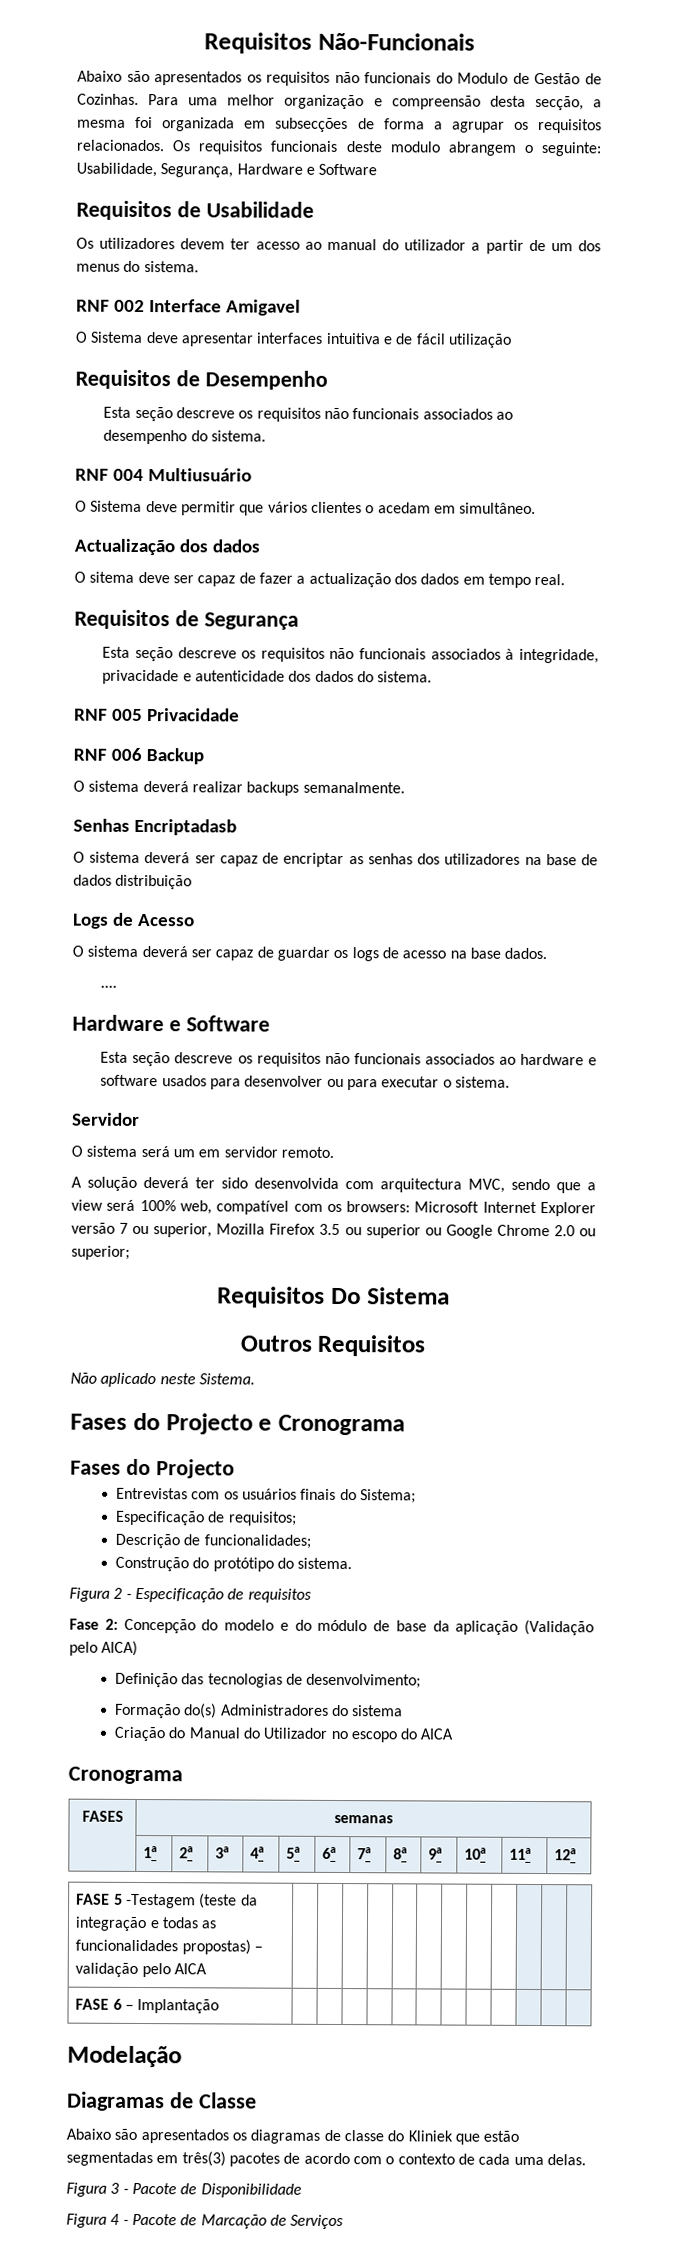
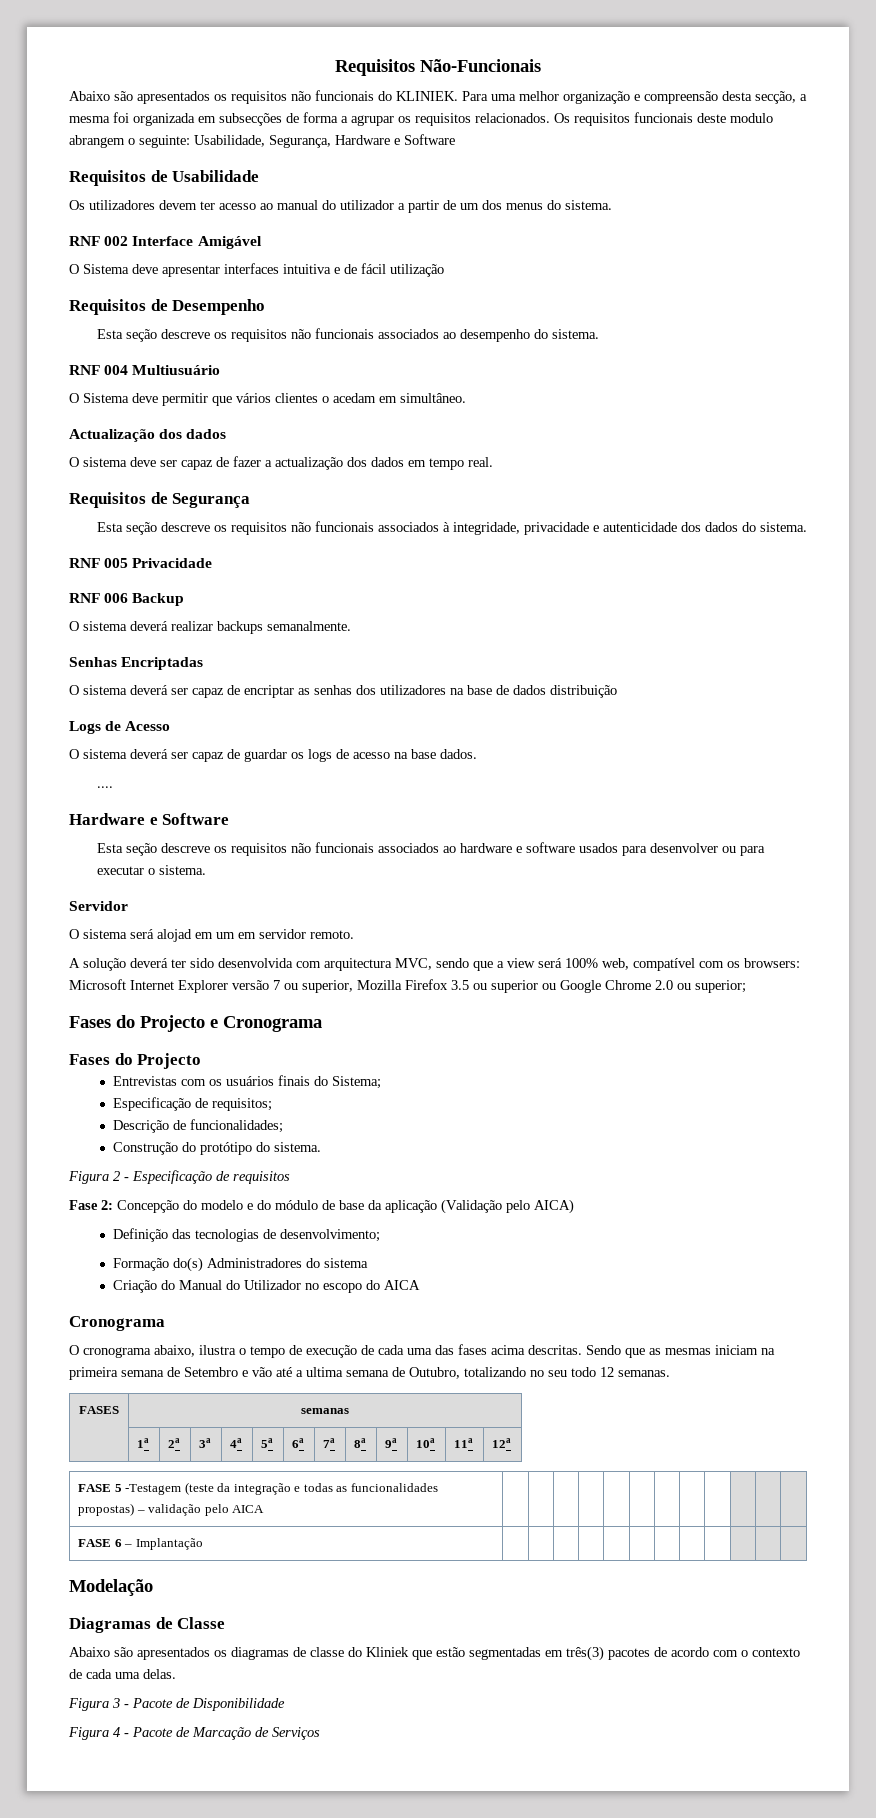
[457,72,603,85] [77,93,139,105] Modulo de Gestão de Cozinhas. -> [396,91,458,101] KLINIEK.
[225,299,301,316] Amigavel -> [197,236,262,249] Amigável
[89,571,135,583] sitema -> [83,457,127,467] sistema
[133,818,237,836] Encriptadasb -> [121,657,204,670] Encriptadas
(170, 1151) none -> [157,929,213,942] alojad em
[217,1286,450,1308] [239,1334,426,1357] [70,1372,255,1388] // Requisitos Do Sistema // Outros Requisitos // Não aplicado neste Sistema. -> (746, 986) none
(183, 1775) none -> [69,1344,775,1358] [69,1367,670,1380] // O cronograma abaixo, ilustra o tempo de execução de cada uma das fases acima descritas. Sendo que as mesmas iniciam na primeira semana de Setembro e vão até a ultima semana de Outubro, totalizando no seu todo 12 semanas.

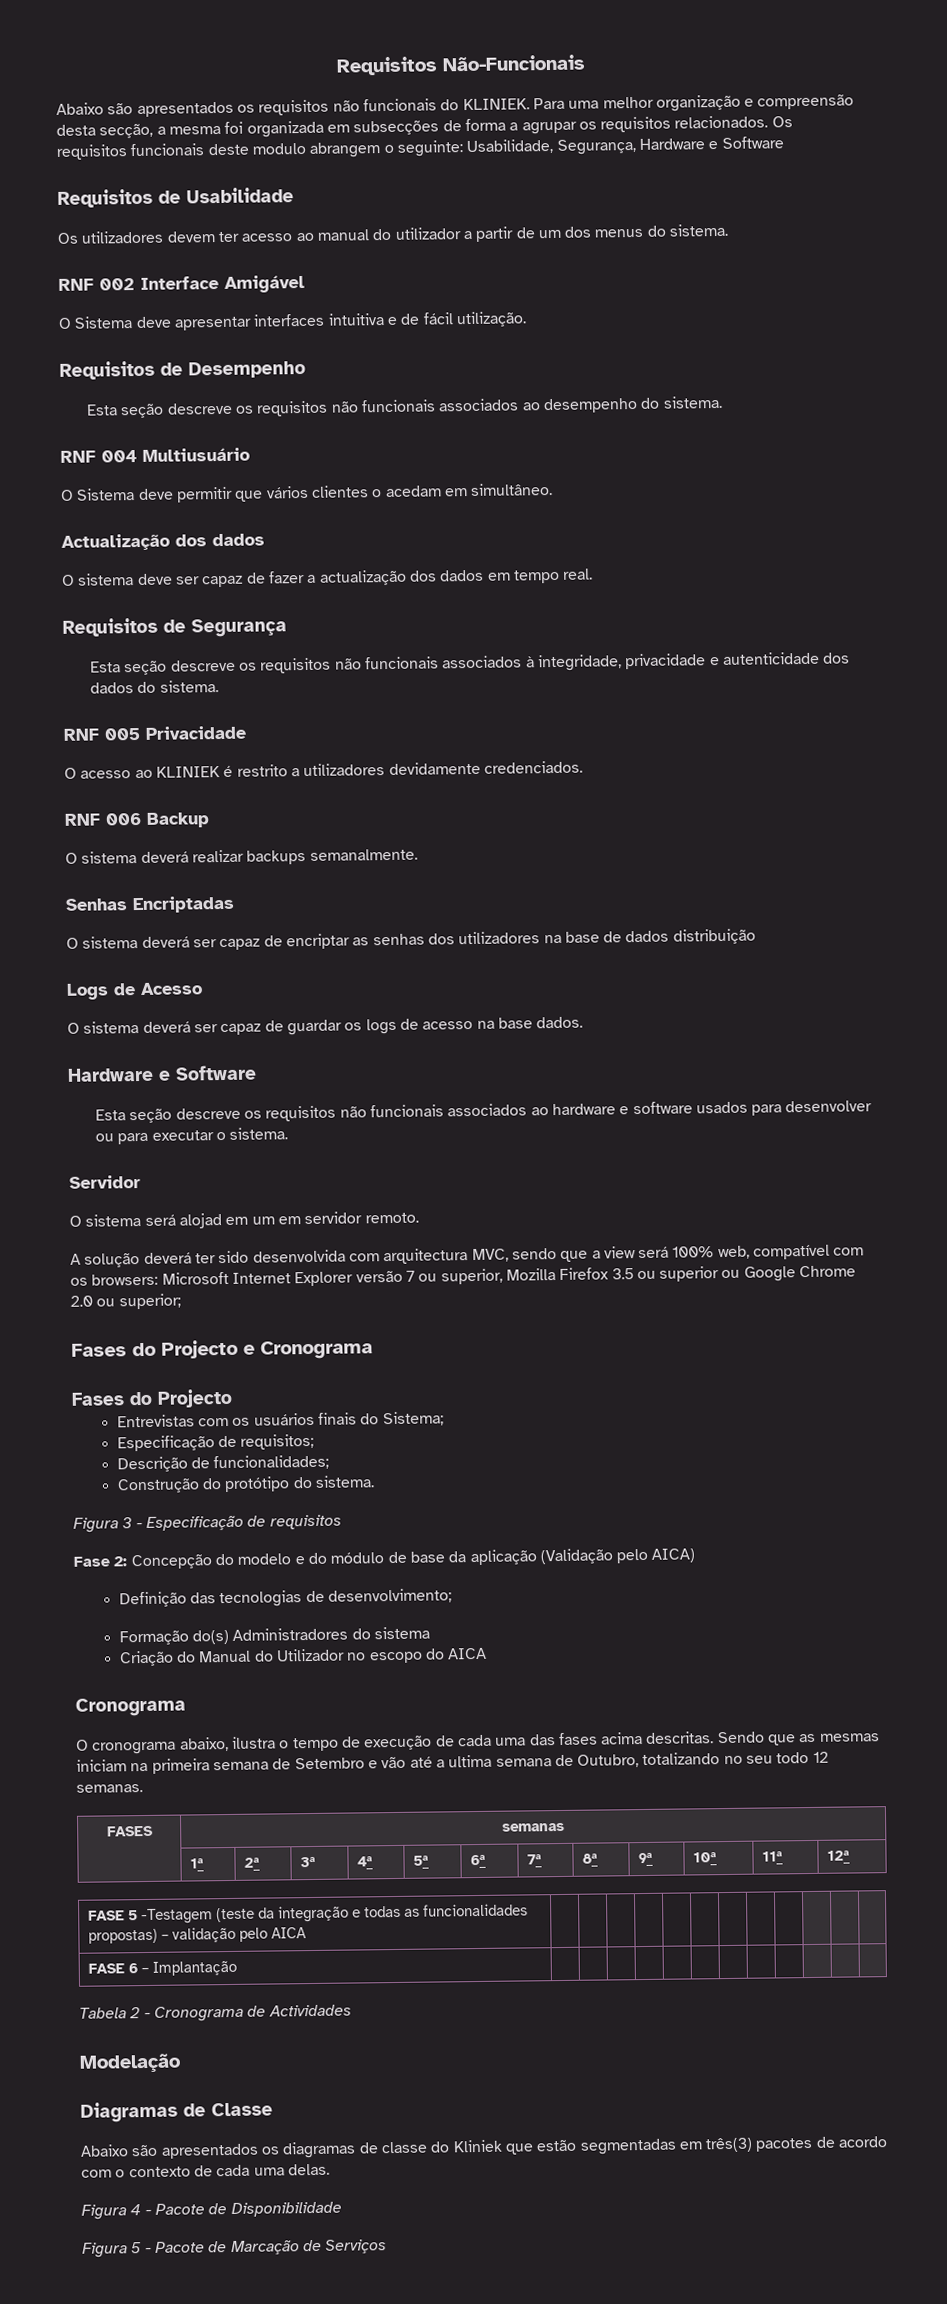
[390,264,444,277] utilização -> [455,311,527,328] utilização.
(213, 563) none -> [64,760,583,779] // O acesso ao KLINIEK é restrito a utilizadores devidamente credenciados.
[96,786,113,788] // .... -> (584, 1022) none
[113,1171,120,1181] 2 -> [122,1517,133,1529] 3
(203, 1544) none -> [79,2004,352,2022] // Tabela 2 - Cronograma de Actividades
[112,1698,120,1708] 3 -> [130,2204,142,2216] 4
[113,1727,120,1737] 4 -> [131,2242,142,2254] 5

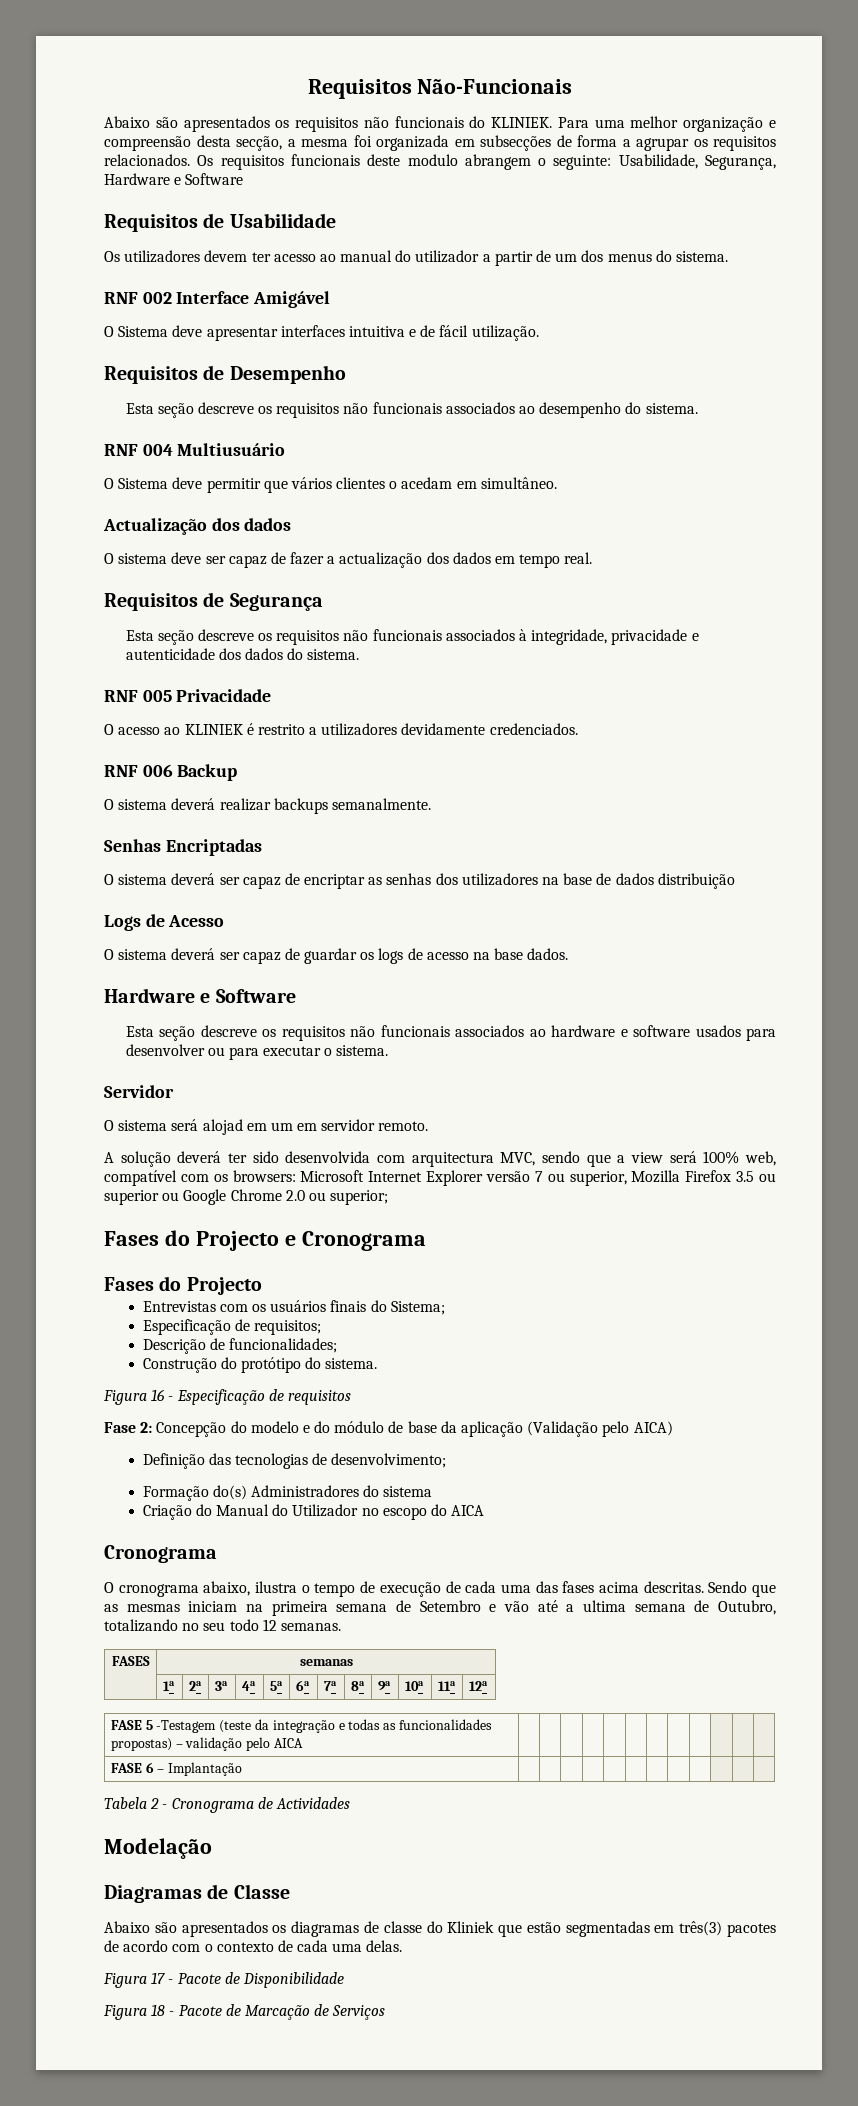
[122,1517,133,1529] 3 -> [151,1389,166,1401] 16
[130,2204,142,2216] 4 -> [151,1972,166,1984] 17
[131,2242,142,2254] 5 -> [151,2004,166,2016] 18

